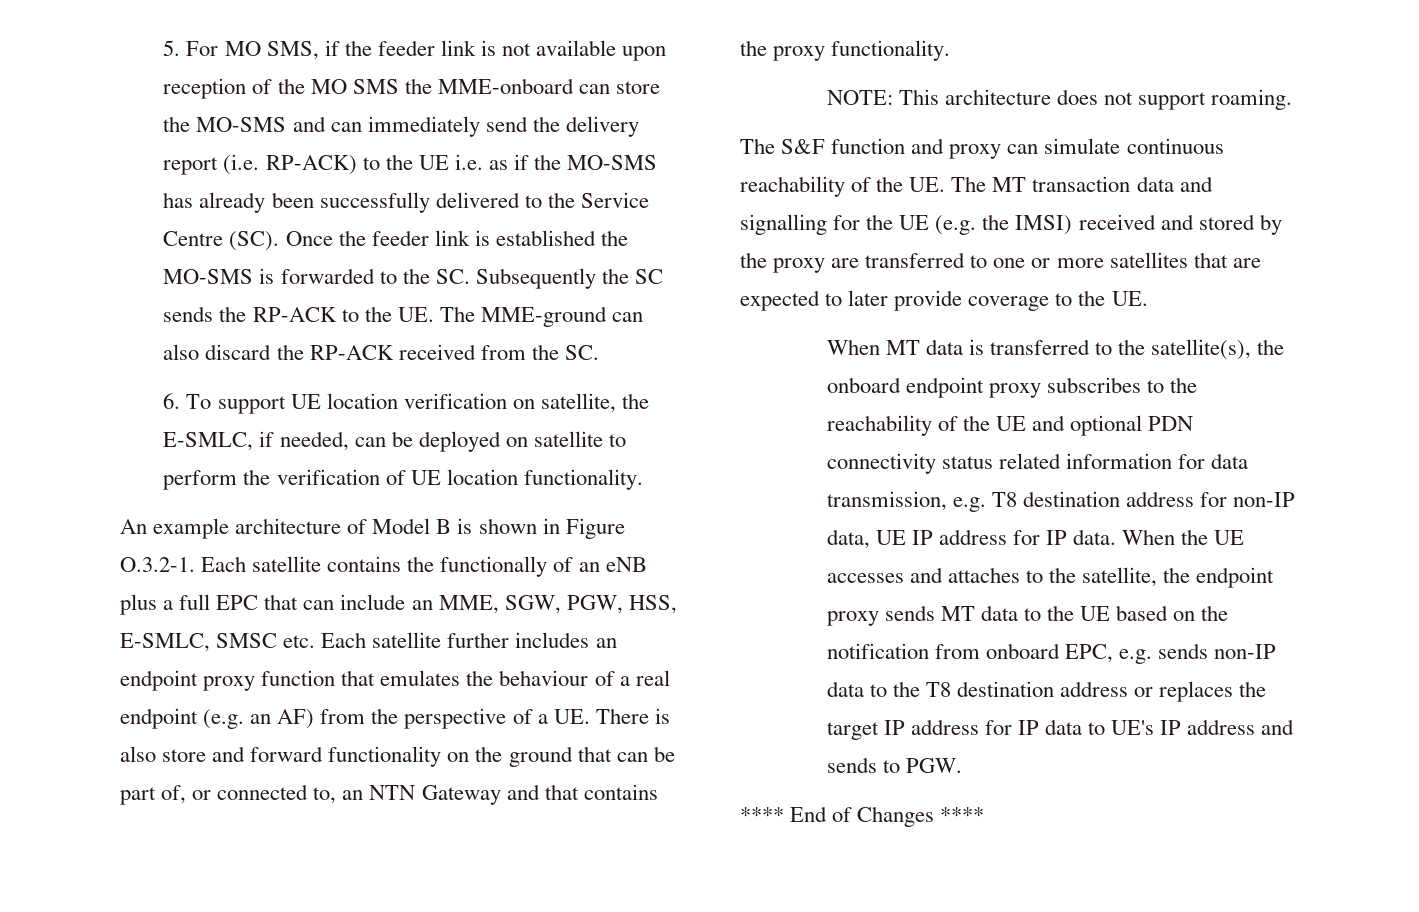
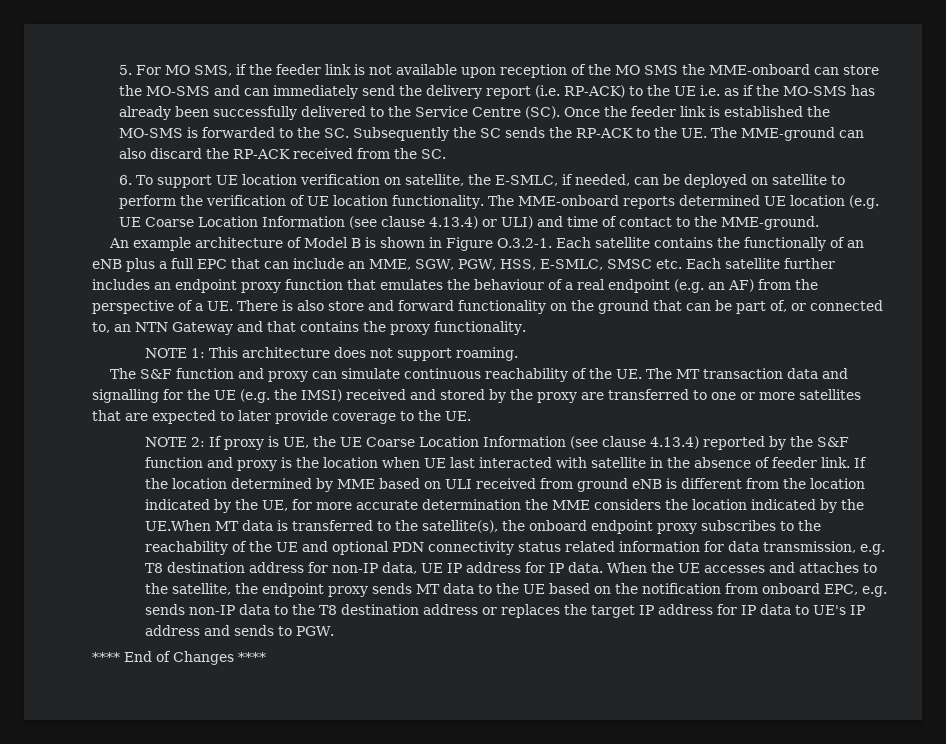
(643, 479) none -> [487,195,879,209] [118,216,819,230] The MME-onboard reports determined UE location (e.g. UE Coarse Location Information (see clause 4.13.4) or ULI) and time of contact to the MME-ground.
[826,90,893,105] NOTE: -> [145,348,206,358] NOTE 1:
[826,339,880,355] When -> [145,436,850,450] [145,457,868,471] [145,478,866,492] [145,499,865,513] [145,520,212,531] NOTE 2: If proxy is UE, the UE Coarse Location Information (see clause 4.13.4) reported by the S&F function and proxy is the location when UE last interacted with satellite in the absence of feeder link. If the location determined by MME based on ULI received from ground eNB is different from the location indicated by the UE, for more accurate determination the MME considers the location indicated by the UE.When

